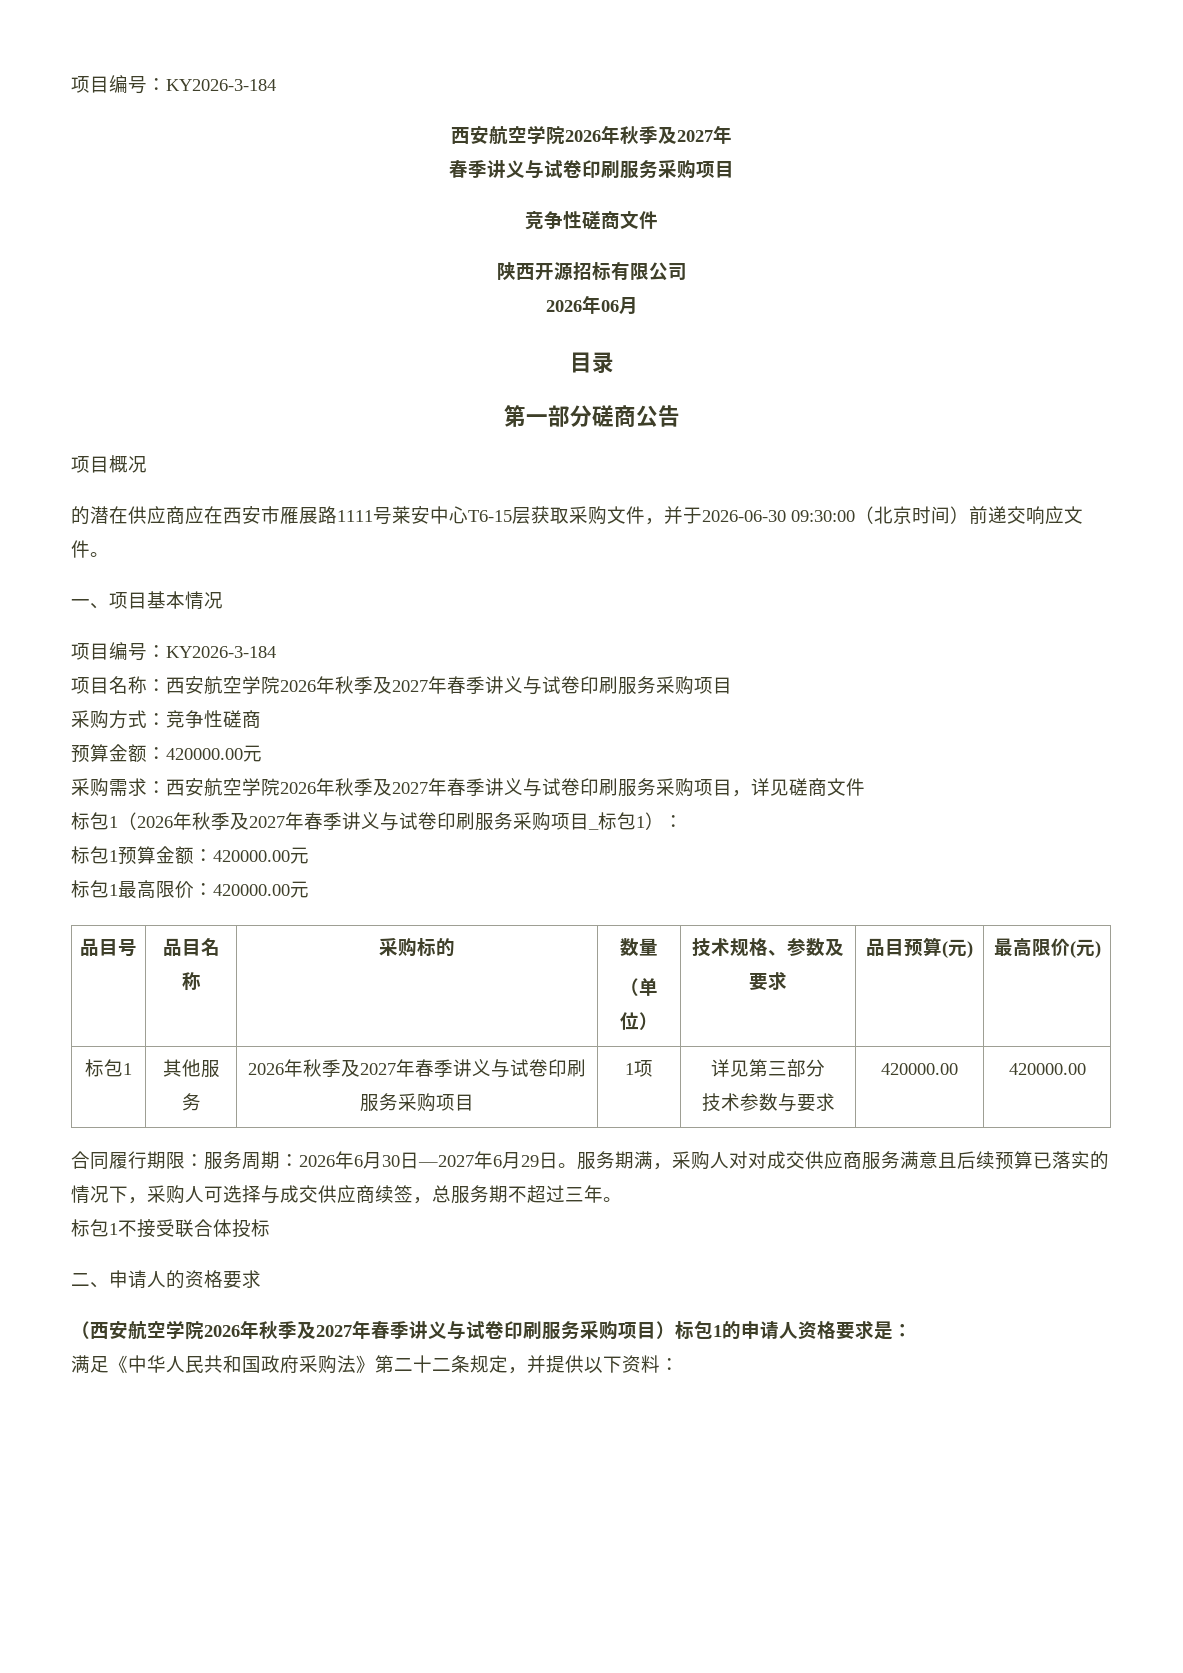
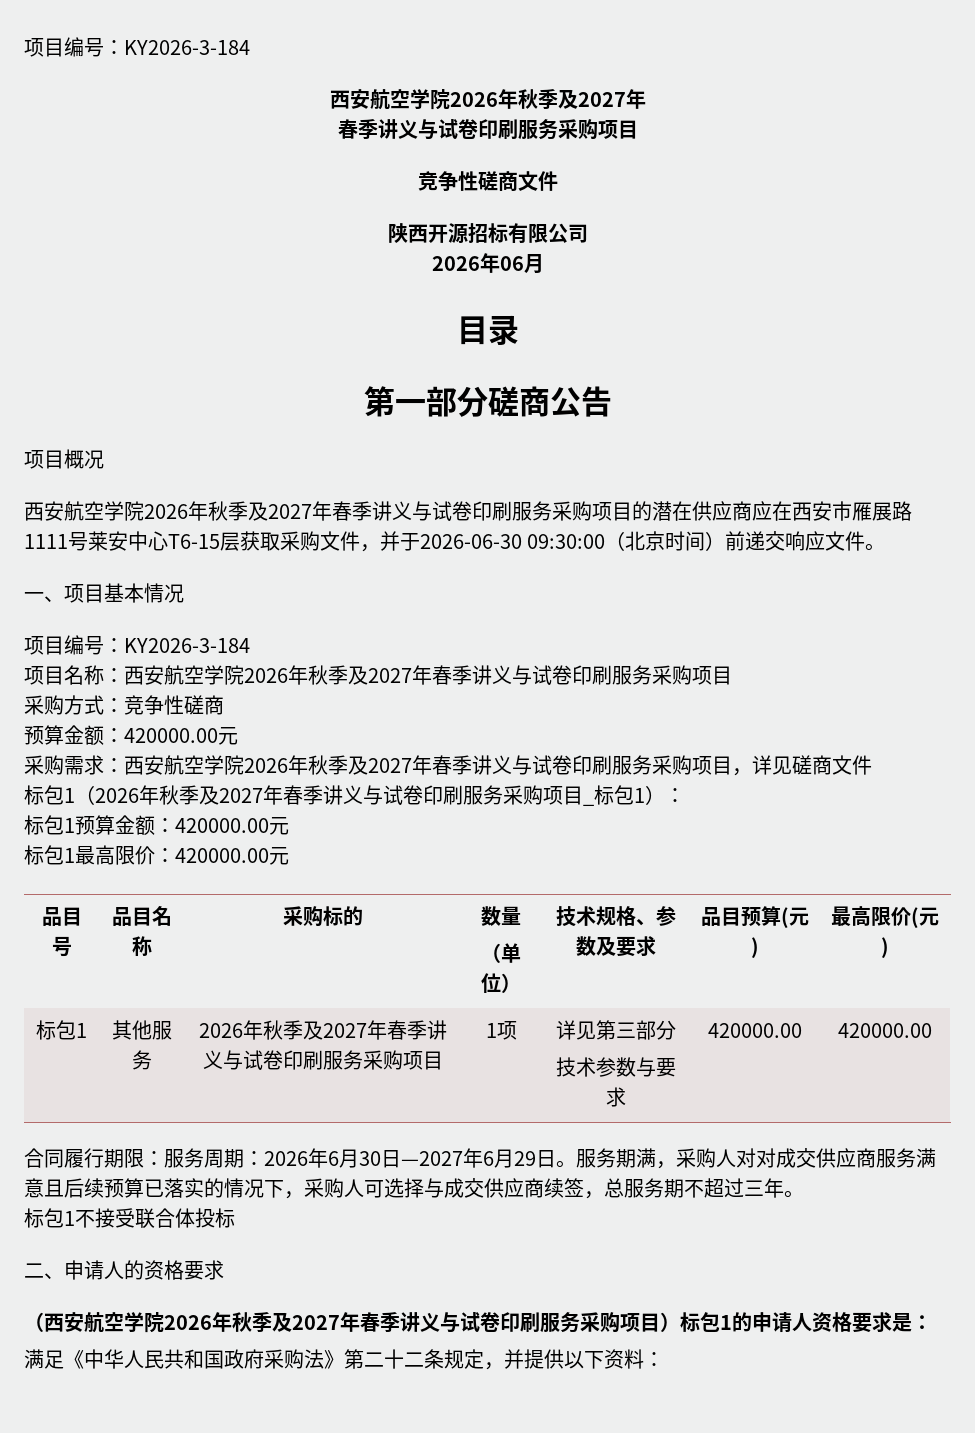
(147, 464) none -> [24,501,632,521] 西安航空学院2026年秋季及2027年春季讲义与试卷印刷服务采购项目

